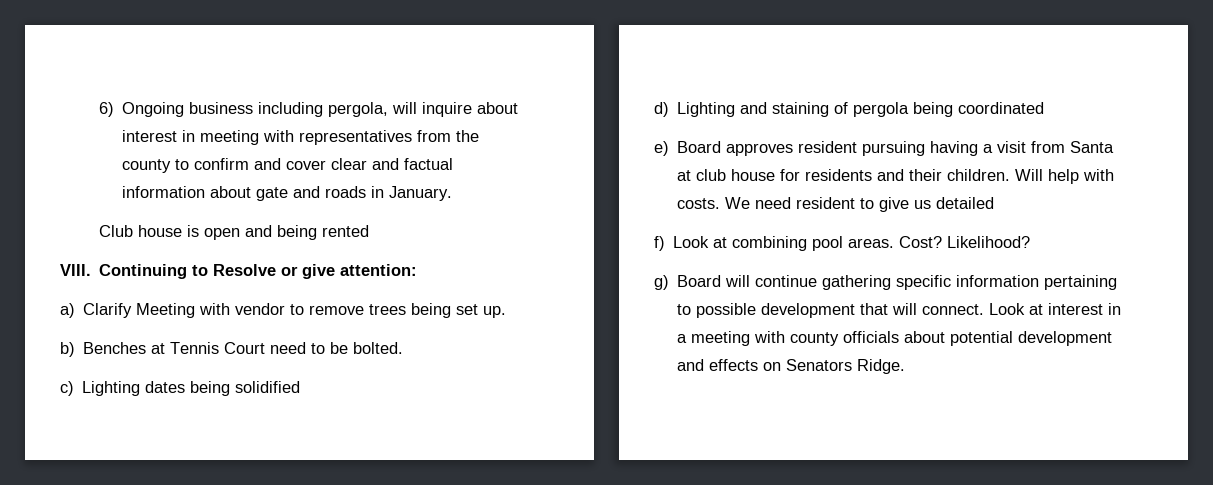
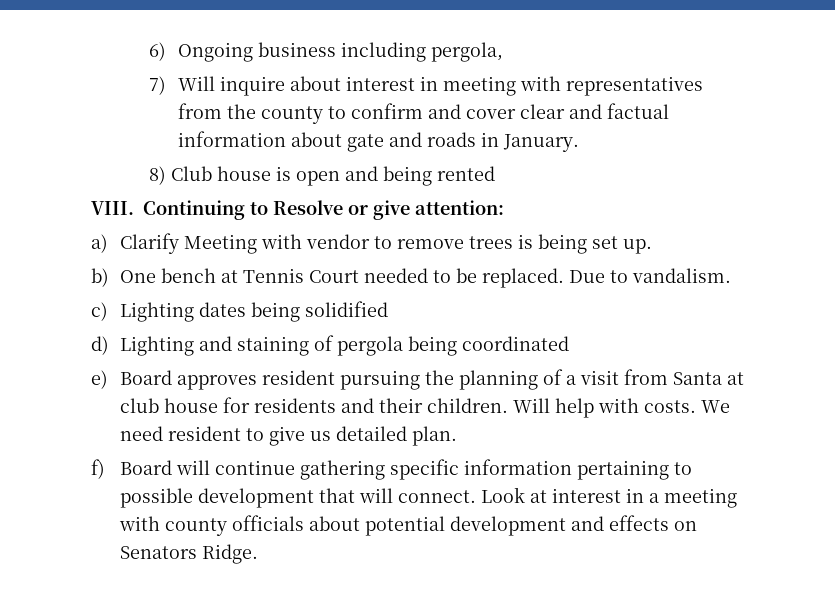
[392,102,418,114] will -> [148,76,215,95] // 7) Will
(453, 193) none -> [148,166,166,185] 8)
(407, 309) none -> [517,234,533,249] is
[83,342,147,354] Benches -> [119,268,216,283] One bench
[270,342,307,354] need -> [363,268,428,283] needed
[353,342,404,354] bolted. -> [481,268,731,288] replaced. Due to vandalism.
[930,141,979,156] having -> [424,369,563,390] the planning of
[654,236,1031,251] [654,275,669,290] // f) Look at combining pool areas. Cost? Likelihood? // g) -> [411,426,457,446] [91,459,105,479] plan. // f)

